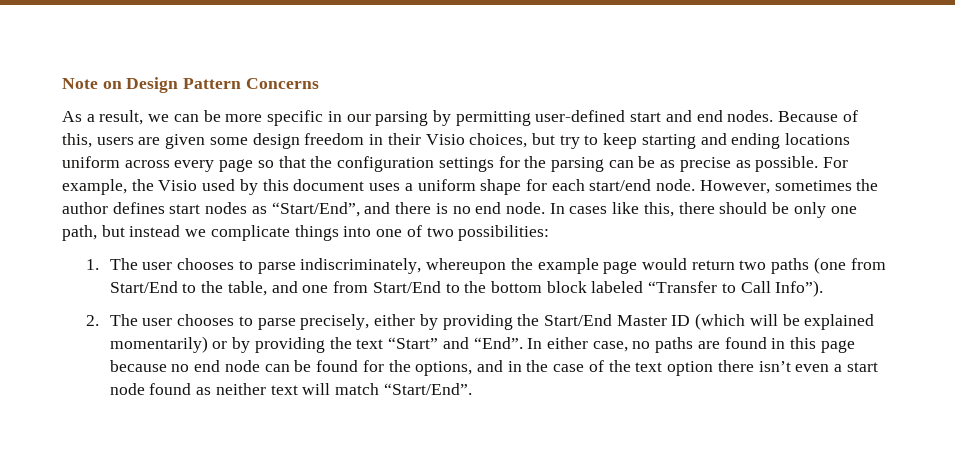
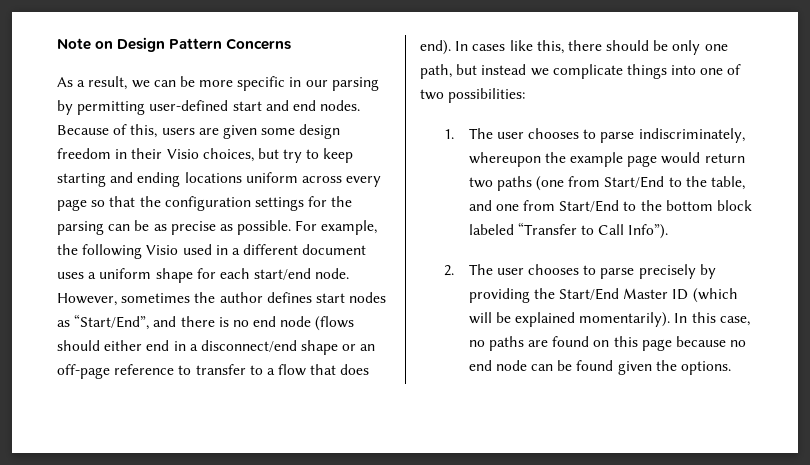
(154, 185) none -> [82,244,143,259] following
[239,179,289,195] by this -> [215,244,299,255] in a different
[505,202,545,214] node. -> [280,316,355,331] [57,340,376,355] [57,364,370,379] [420,40,451,55] node (flows should either end in a disconnect/end shape or an off-page reference to transfer to a flow that does end).
[300,314,416,330] precisely, either -> [638,264,696,279] precisely
[109,336,588,353] momentarily) or by providing the text “Start” and “End”. In either -> [579,312,716,327] momentarily). In this
[771,338,786,349] in -> [593,340,610,347] on
[362,360,878,376] [109,383,472,395] for the options, and in the case of the text option there isn’t even a start node found as neither text will match “Start/End”. -> [617,360,731,375] given the options.

